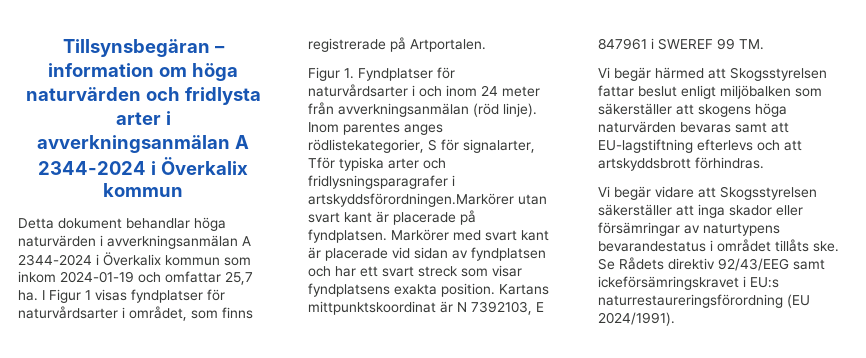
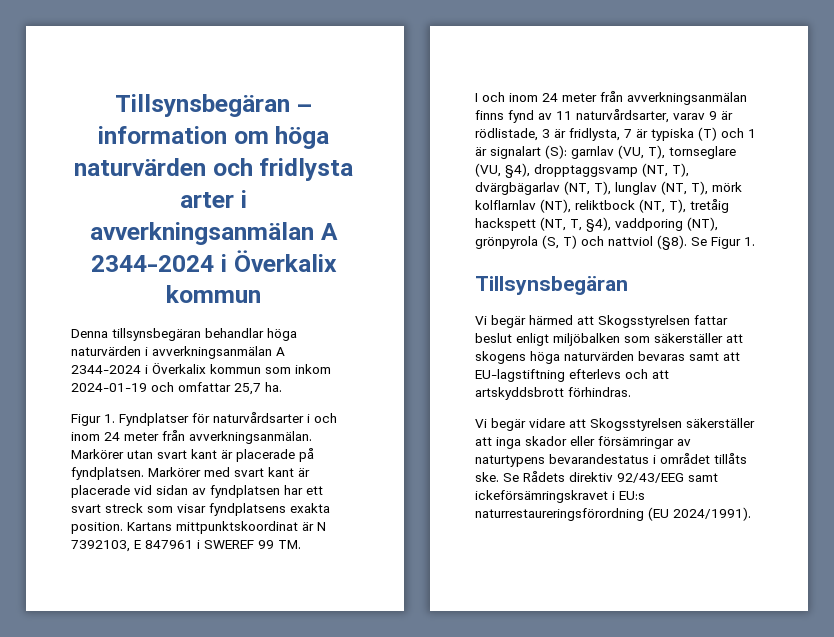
[18,218,122,229] Detta dokument -> [71,328,201,341] Denna tillsynsbegäran
[42,289,225,303] [18,306,253,321] [308,37,486,52] I Figur 1 visas fyndplatser för naturvårdsarter i området, som finns registrerade på Artportalen. -> (282, 387) none
[338,103,537,117] [308,122,443,135] [308,139,535,153] [308,157,446,171] [308,175,455,189] [308,193,514,207] avverkningsanmälan (röd linje). Inom parentes anges rödlistekategorier, S för signalarter, Tför typiska arter och fridlysningsparagrafer i artskyddsförordningen.Markörer -> [189,431,312,444] [71,449,124,459] avverkningsanmälan. Markörer
[308,266,331,277] och -> (280, 491) none
(764, 44) none -> [475,91,747,105] [475,109,733,123] [475,127,756,141] [475,145,736,159] [475,163,689,178] [475,181,742,195] [475,199,729,213] [475,217,718,232] [475,235,755,250] [475,276,628,295] // I och inom 24 meter från avverkningsanmälan finns fynd av 11 naturvårdsarter, varav 9 är rödlistade, 3 är fridlysta, 7 är typiska (T) och 1 är signalart (S): garnlav (VU, T), tornseglare (VU, §4), dropptaggsvamp (NT, T), dvärgbägarlav (NT, T), lunglav (NT, T), mörk kolflarnlav (NT), reliktbock (NT, T), tretåig hackspett (NT, T, §4), vaddporing (NT), grönpyrola (S, T) och nattviol (§8). Se Figur 1. // Tillsynsbegäran

